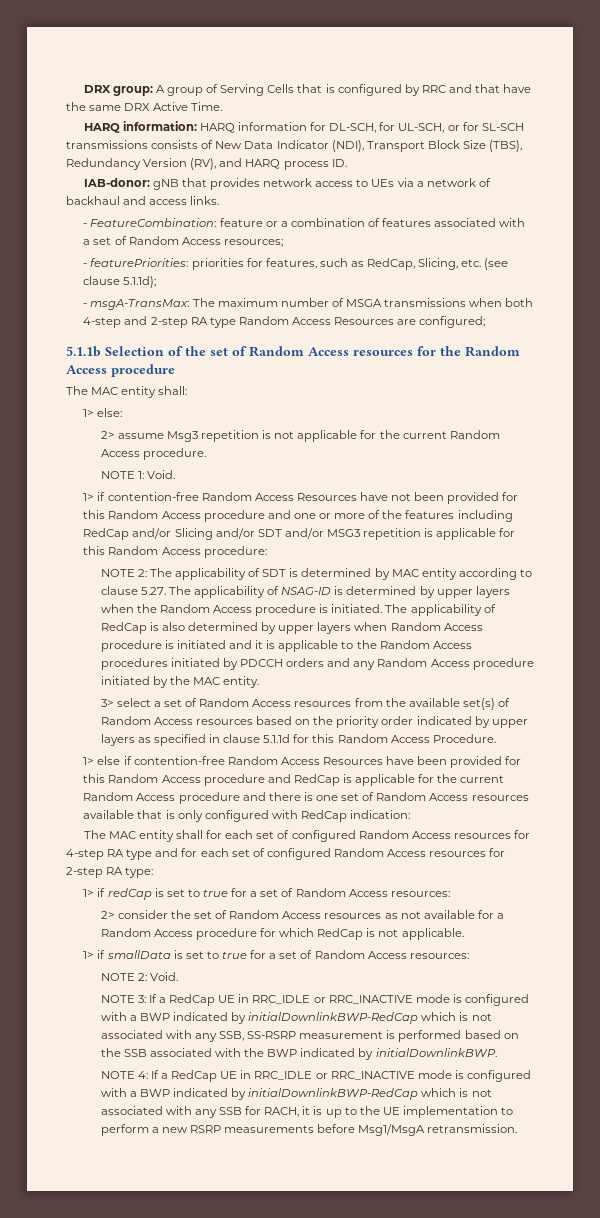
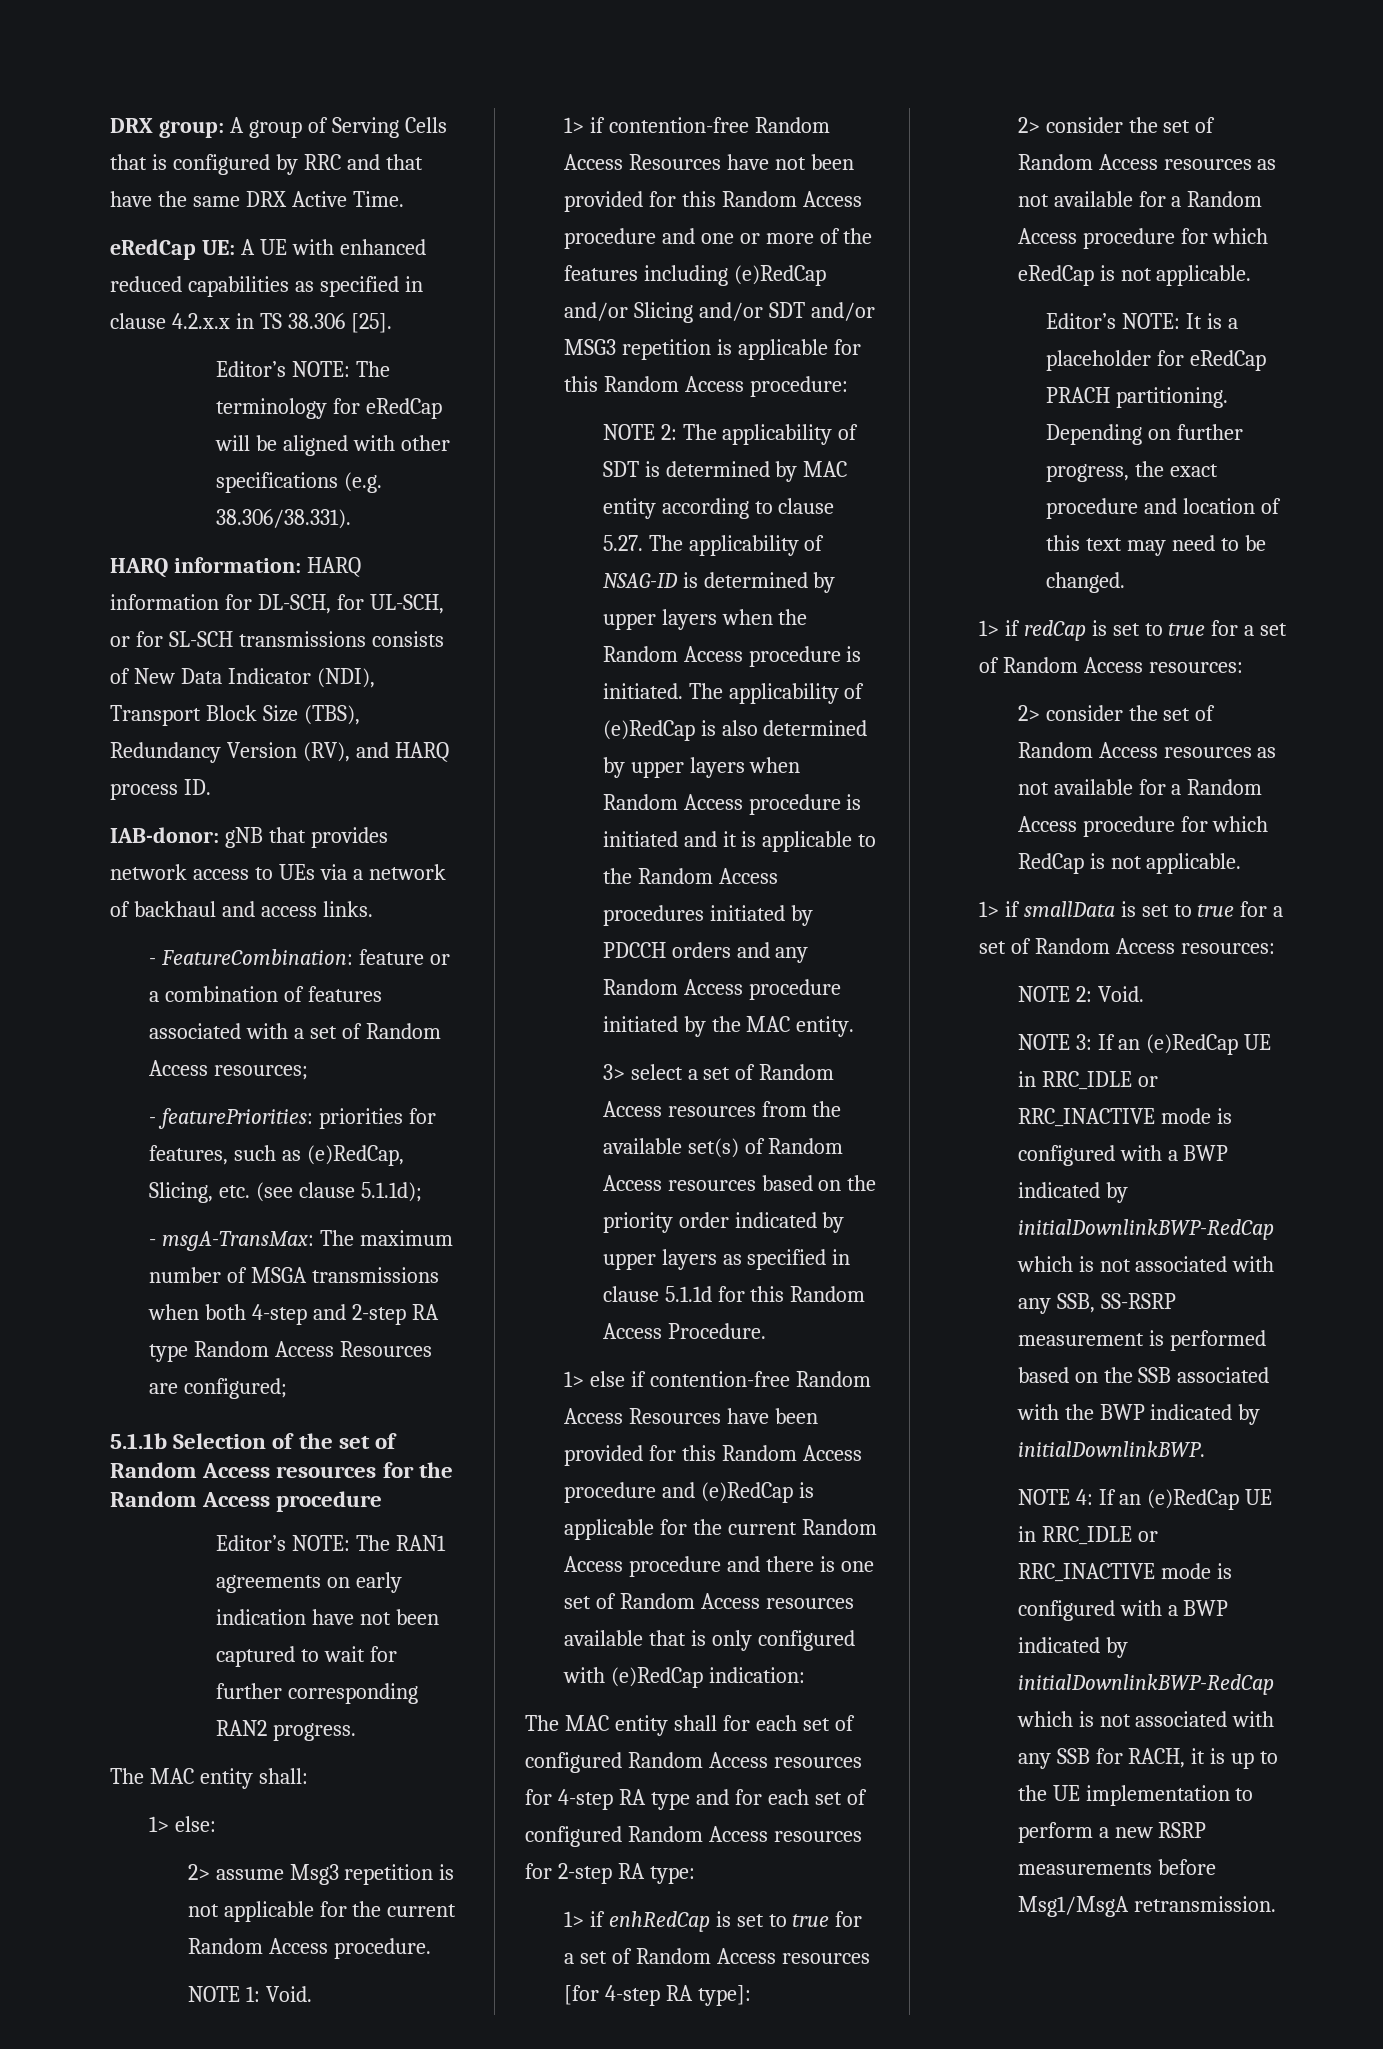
(223, 106) none -> [110,239,426,260] [110,276,423,297] [110,313,392,333] [215,361,390,377] [215,398,442,419] [214,435,450,456] [215,472,382,493] [215,509,351,529] // eRedCap UE: A UE with enhanced reduced capabilities as specified in clause 4.2.x.x in TS 38.306 [25]. // Editor’s NOTE: The terminology for eRedCap will be aligned with other specifications (e.g. 38.306/38.331).
[367,258,416,270] RedCap, -> [306,1145,404,1166] (e)RedCap,
(175, 370) none -> [215,1535,446,1551] [215,1572,402,1593] [215,1609,439,1625] [215,1646,397,1667] [215,1683,418,1704] [215,1720,356,1741] // Editor’s NOTE: The RAN1 agreements on early indication have not been captured to wait for further corresponding RAN2 progress.
[83,528,130,540] RedCap -> [733,265,826,286] (e)RedCap
[100,622,147,634] RedCap -> [602,720,695,741] (e)RedCap
[293,774,340,786] RedCap -> [700,1482,793,1503] (e)RedCap
[301,810,348,822] RedCap -> [610,1667,703,1688] (e)RedCap
(154, 872) none -> [563,1911,863,1932] [563,1948,870,1964] [563,1985,751,2006] [1017,117,1216,133] [1017,154,1277,170] [1017,191,1263,207] [1017,228,1269,249] [1017,265,1252,286] [1045,313,1238,329] [1045,350,1266,371] [1045,387,1228,408] [1045,424,1243,445] [1045,461,1218,482] [1045,498,1281,519] [1045,535,1266,556] [1045,572,1125,593] // 1> if enhRedCap is set to true for a set of Random Access resources [for 4-step RA type]: // 2> consider the set of Random Access resources as not available for a Random Access procedure for which eRedCap is not applicable. // Editor’s NOTE: It is a placeholder for eRedCap PRACH partitioning. Depending on further progress, the exact procedure and location of this text may need to be changed.
[159,994,216,1006] a RedCap -> [1118,1034,1239,1055] an (e)RedCap
[161,1070,218,1082] a RedCap -> [1119,1489,1240,1510] an (e)RedCap

